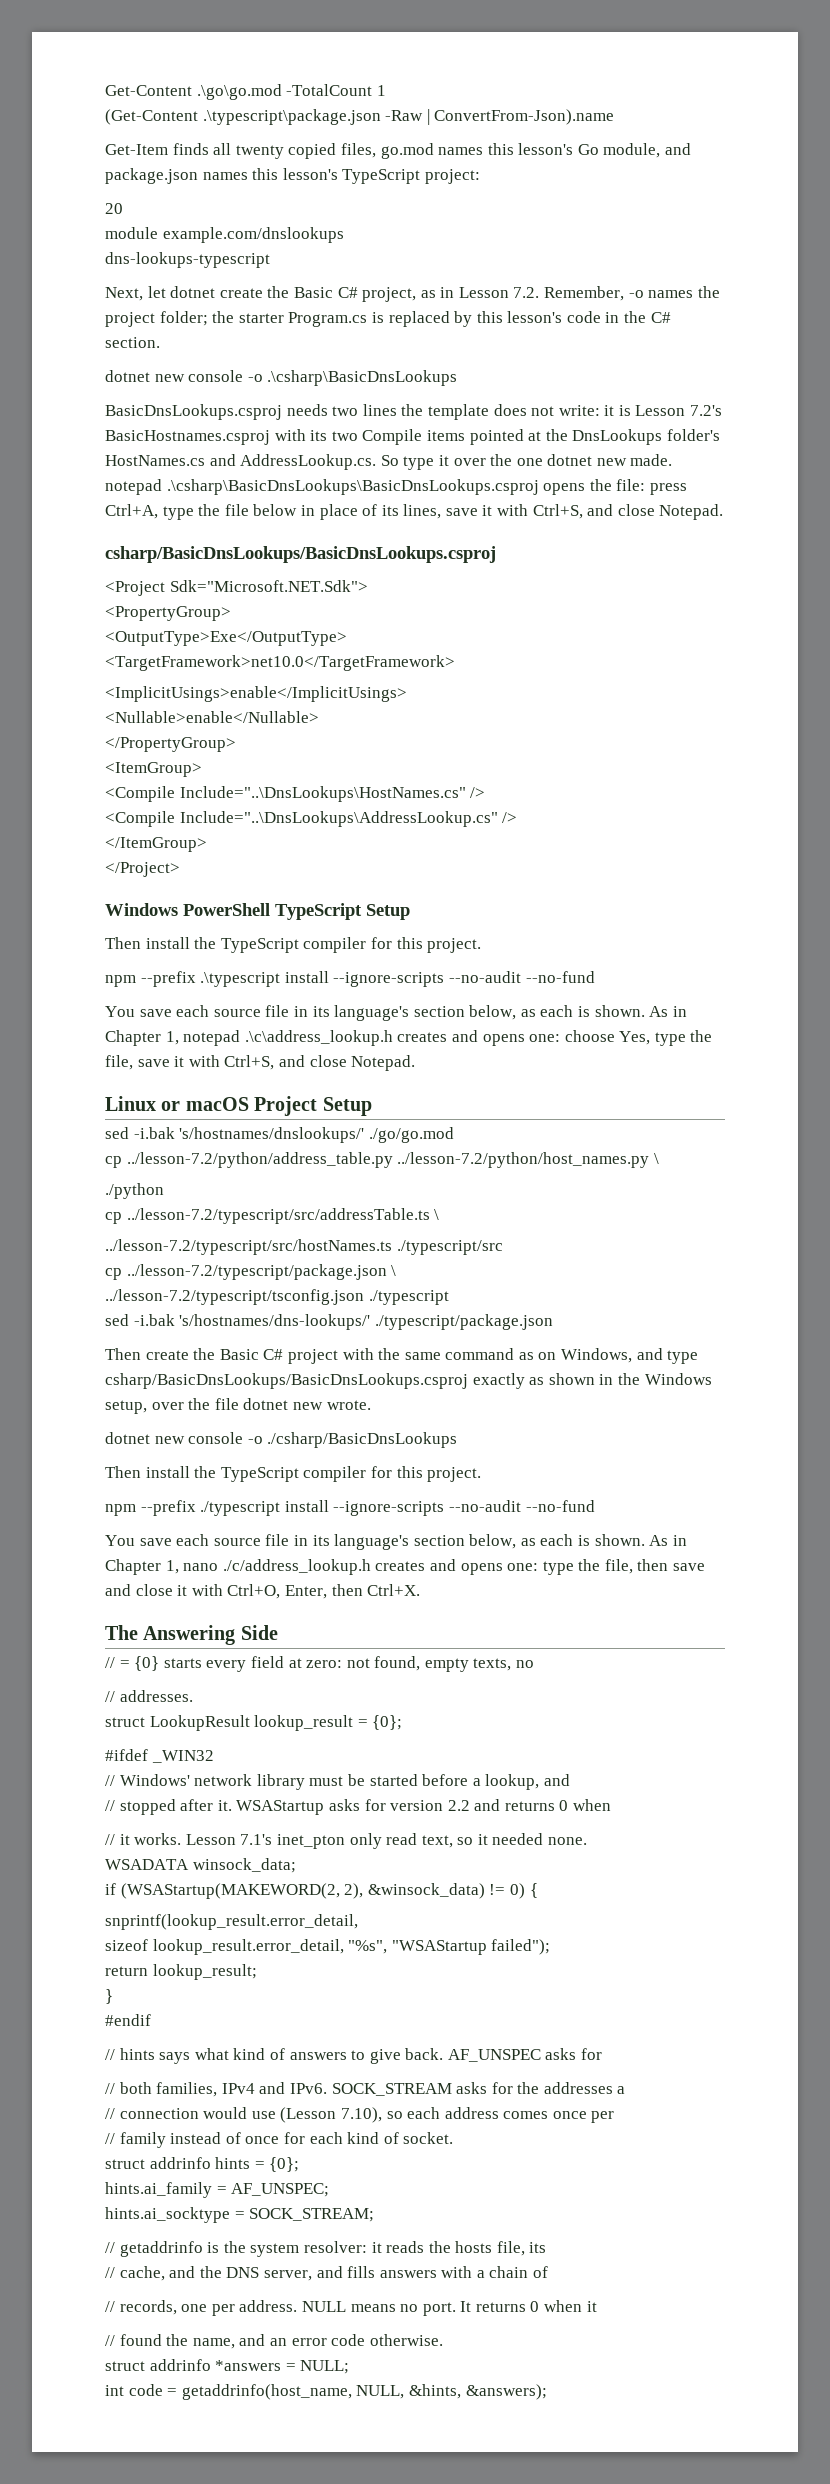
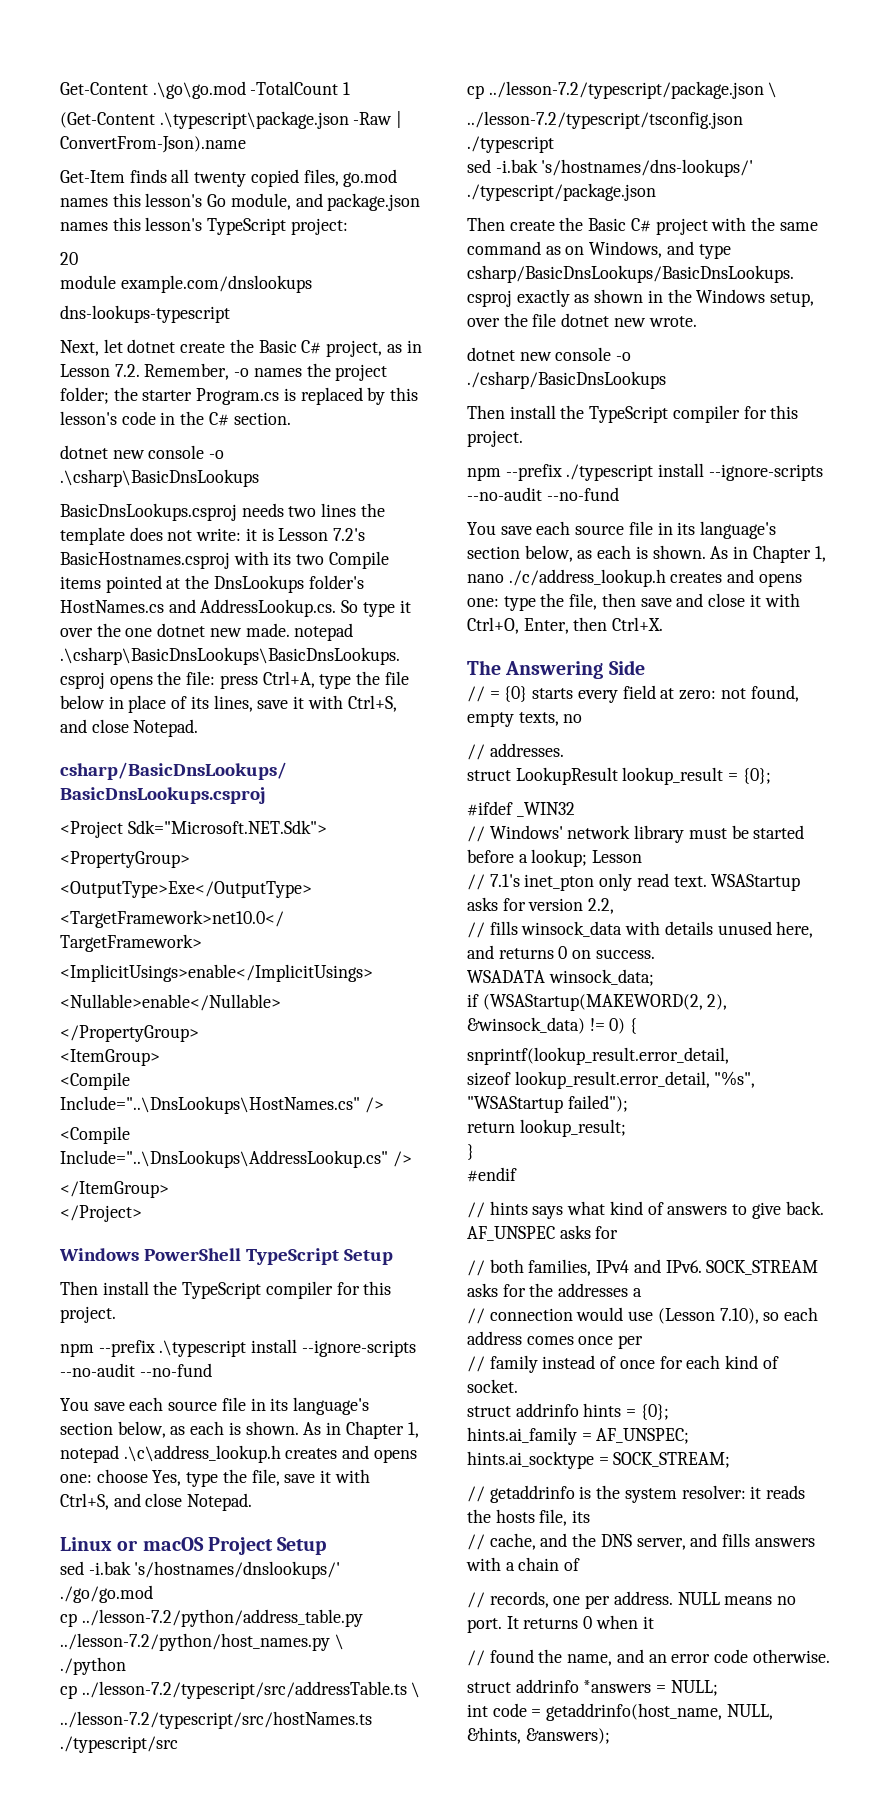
[485,1774,570,1790] [105,1799,612,1815] [105,1833,588,1849] lookup, and // // stopped after it. WSAStartup asks for version 2.2 and returns 0 when // // it works. Lesson 7.1's inet_pton only read text, so it needed none. -> [531,849,643,867] [467,873,801,891] [467,897,615,914] [467,921,814,938] [467,945,655,959] lookup; Lesson // // 7.1's inet_pton only read text. WSAStartup asks for version 2.2, // // fills winsock_data with details unused here, and returns 0 on success.

